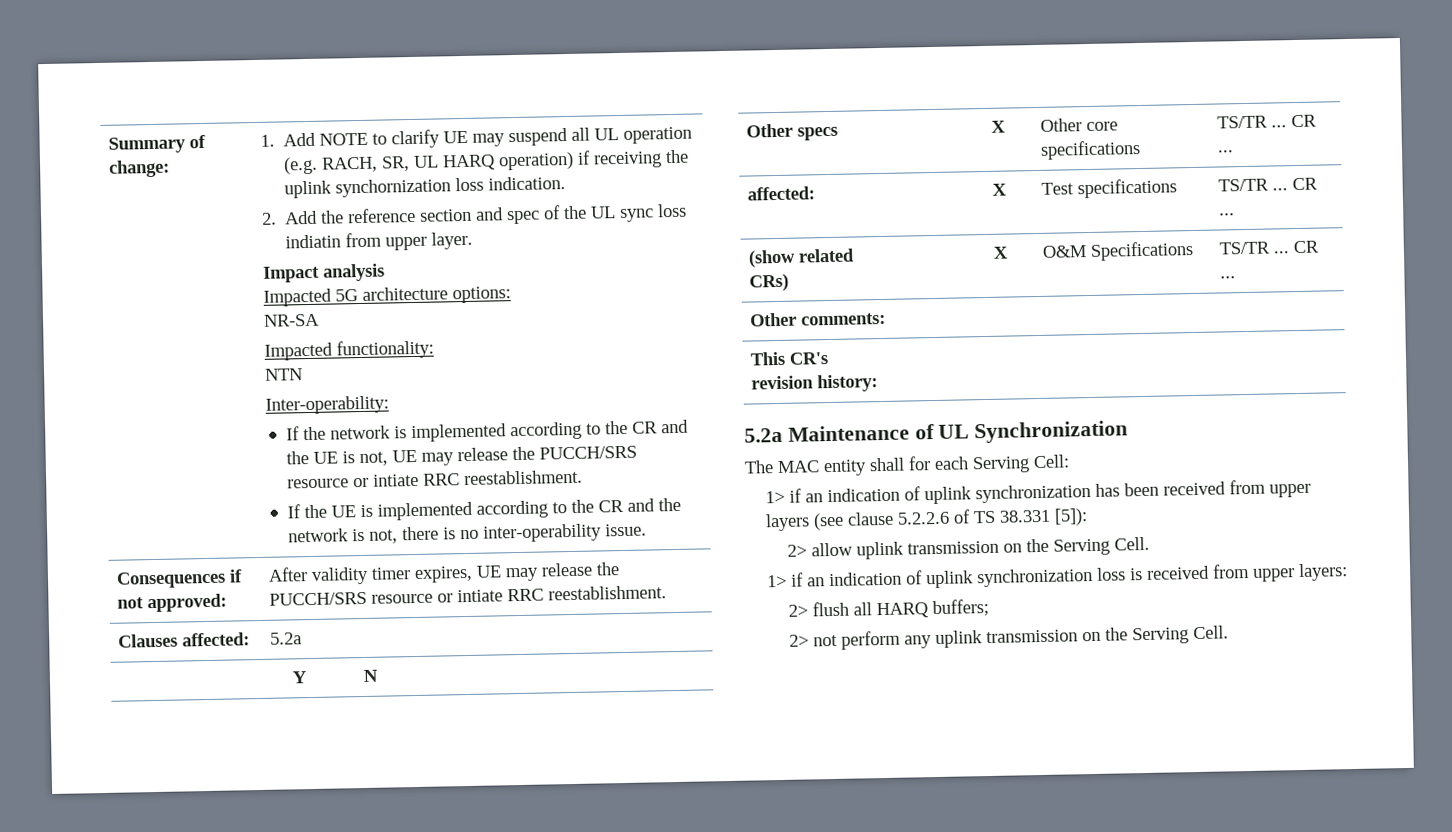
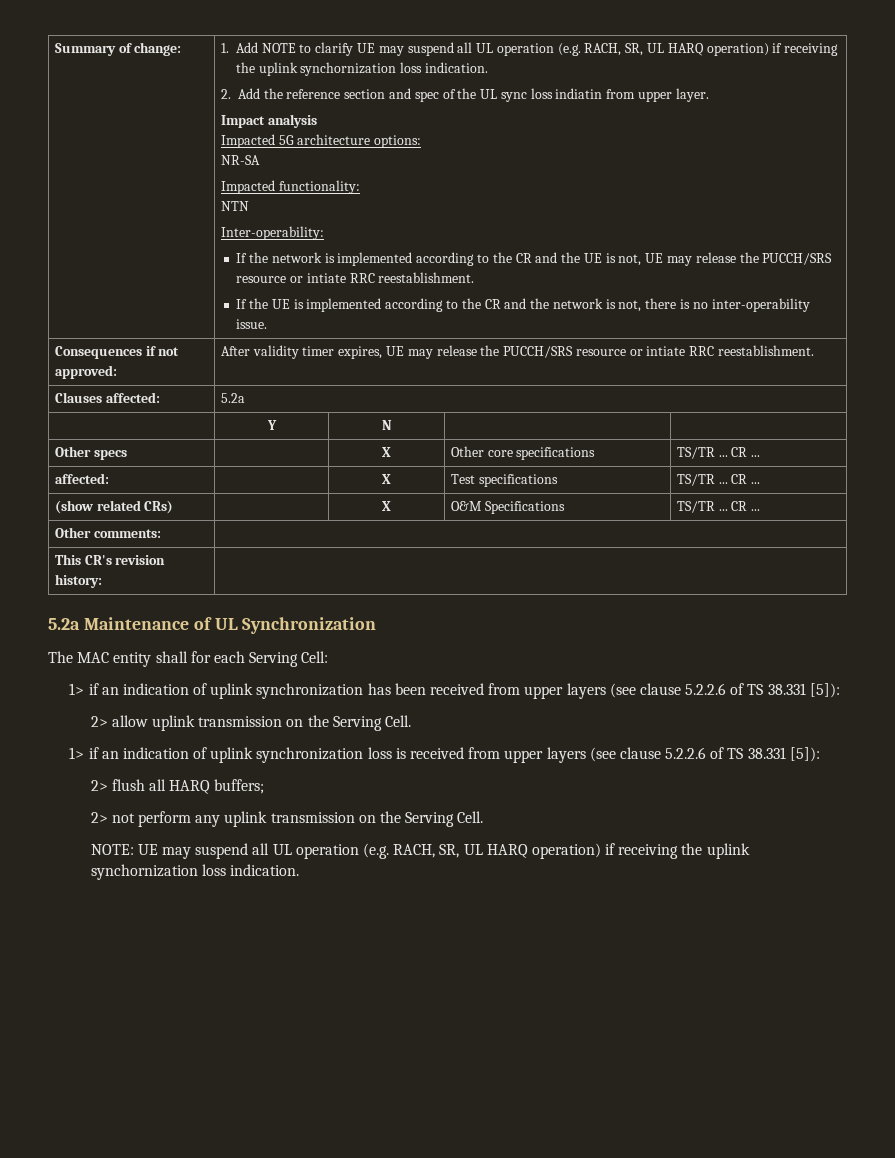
[1298,563,1349,582] layers: -> [546,747,820,763] layers (see clause 5.2.2.6 of TS 38.331 [5]):
(1229, 632) none -> [90,843,750,859] [90,864,300,880] // NOTE: UE may suspend all UL operation (e.g. RACH, SR, UL HARQ operation) if receiving the uplink synchornization loss indication.

